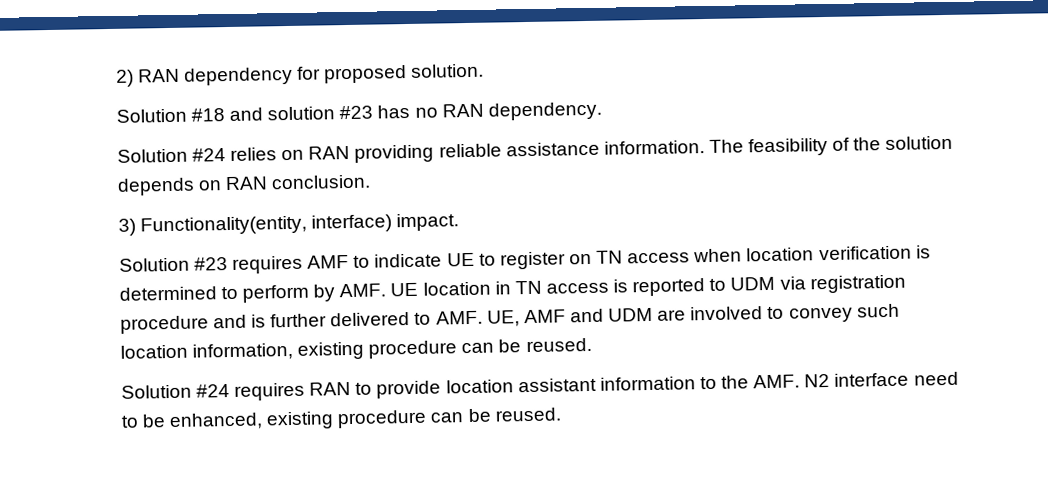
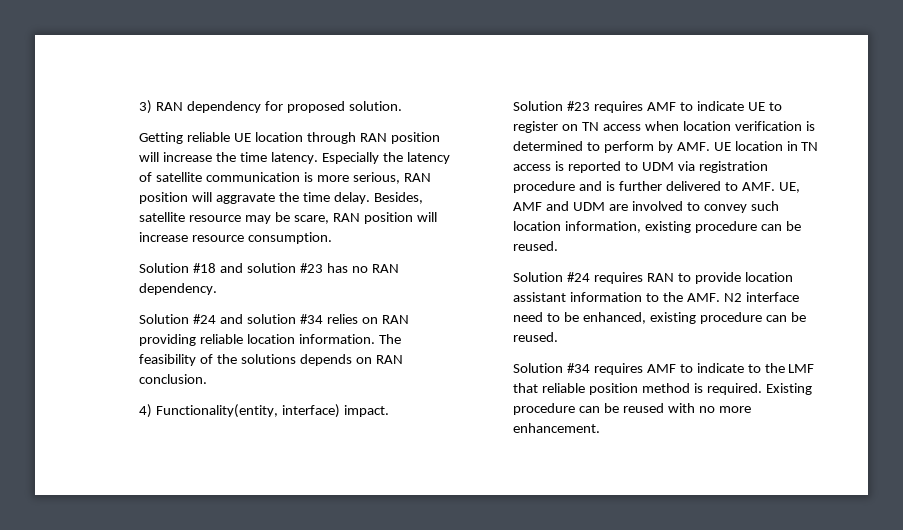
[115,69,134,87] 2) -> [139,100,153,114] 3)
(485, 70) none -> [139,132,440,144] [139,152,450,164] [139,172,431,184] [139,192,423,204] [139,212,437,224] [139,232,332,244] // Getting reliable UE location through RAN position will increase the time latency. Especially the latency of satellite communication is more serious, RAN position will aggravate the time delay. Besides, satellite resource may be scare, RAN position will increase resource consumption.
(226, 155) none -> [219,314,323,324] and solution #34
[505,141,600,157] assistance -> [246,334,295,344] location
[885,135,954,150] solution -> [240,354,296,364] solutions
[117,218,136,236] 3) -> [139,404,153,418] 4)
(561, 414) none -> [513,363,815,375] [513,383,812,395] [513,403,751,415] [513,423,601,433] // Solution #34 requires AMF to indicate to the LMF that reliable position method is required. Existing procedure can be reused with no more enhancement.

